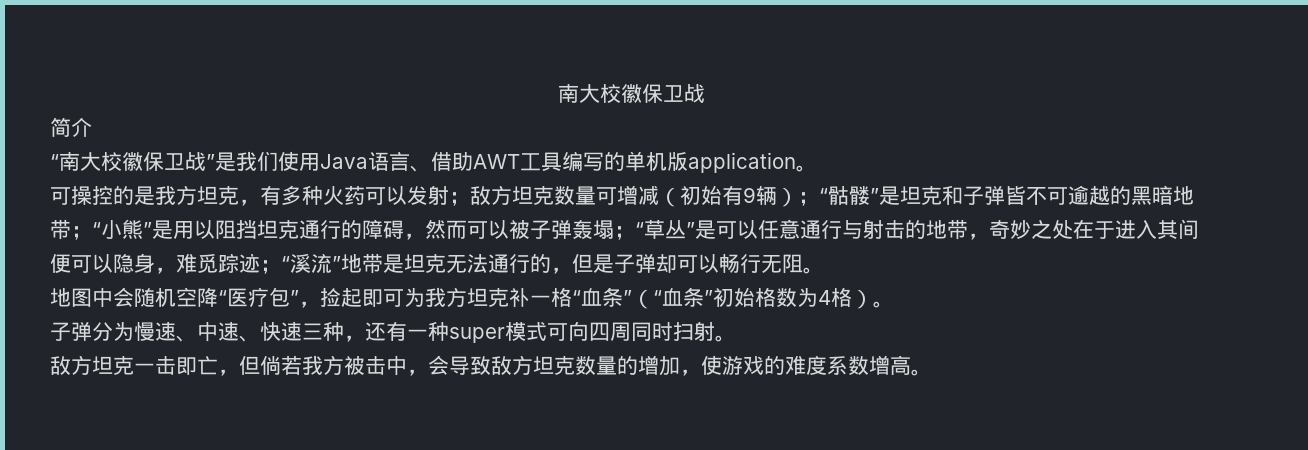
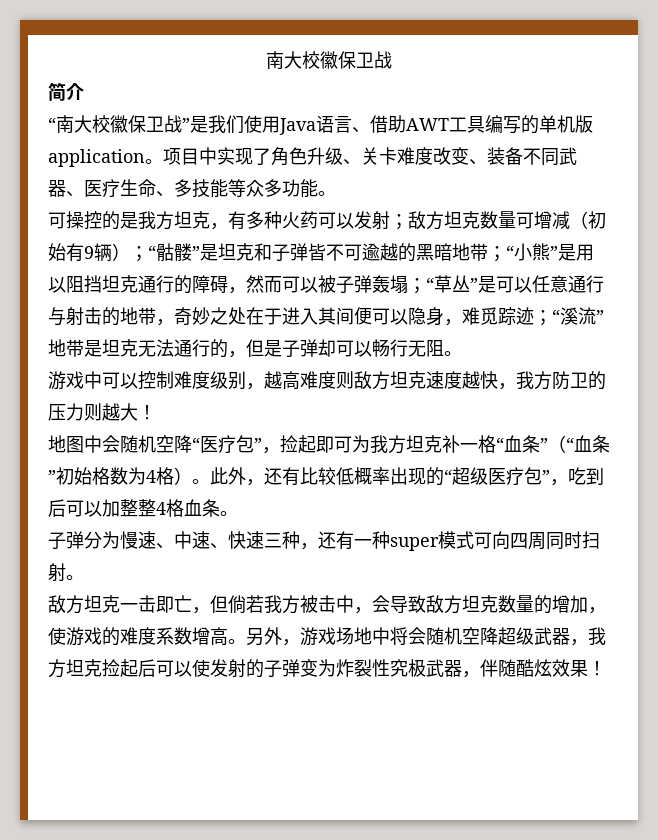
(817, 168) none -> [163,147,577,166] [48,179,336,198] 项目中实现了角色升级、关卡难度改变、装备不同武器、医疗生命、多技能等众多功能。
(824, 270) none -> [48,371,606,390] [48,403,156,421] // 游戏中可以控制难度级别，越高难度则敌方坦克速度越快，我方防卫的压力则越大！
(894, 304) none -> [210,467,604,486] [48,499,238,517] 此外，还有比较低概率出现的“超级医疗包”，吃到后可以加整整4格血条。
(932, 372) none -> [246,627,606,646] [48,659,606,678] 另外，游戏场地中将会随机空降超级武器，我方坦克捡起后可以使发射的子弹变为炸裂性究极武器，伴随酷炫效果！

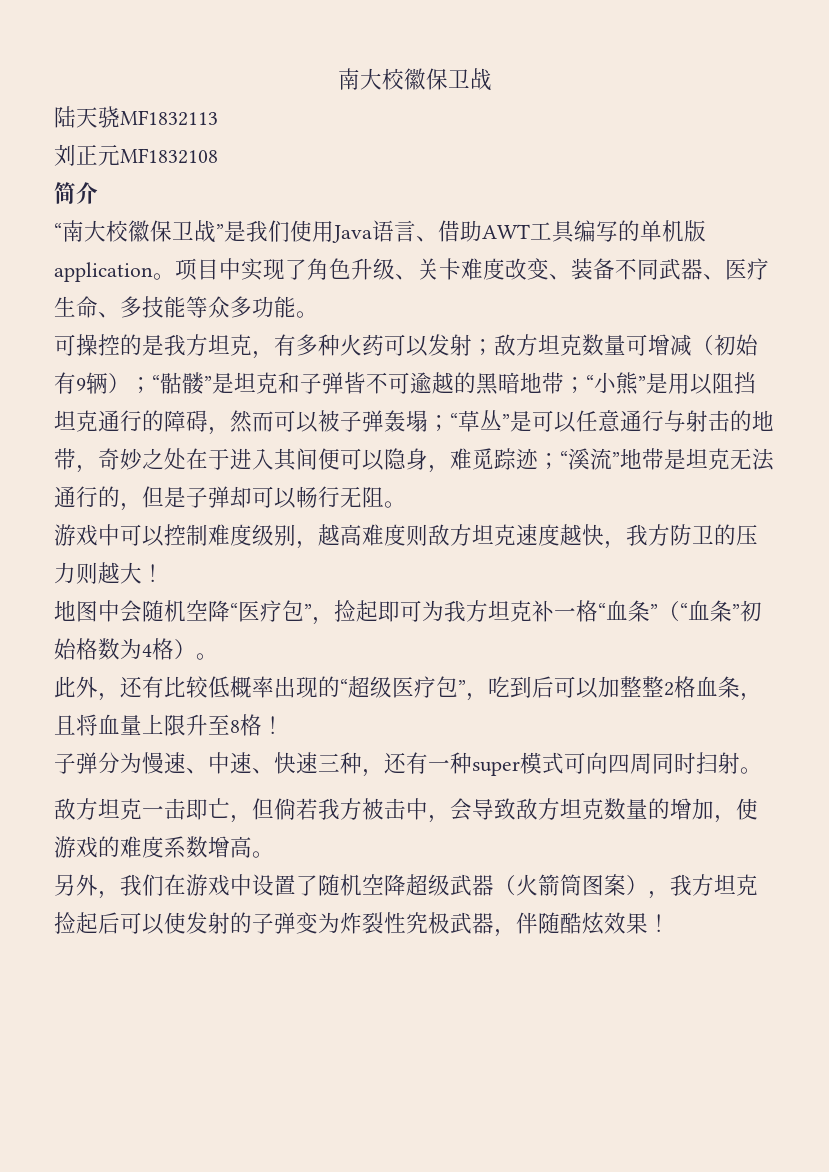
[266,51,392,69] 南大校徽保卫战 -> [337,68,492,91] [54,106,218,128] [54,144,218,166] 南大校徽保卫战 // 陆天骁MF1832113 // 刘正元MF1832108
(210, 481) none -> (218, 656) //
[156,499,238,517] 4格血条。 -> [664,676,762,701] [54,714,284,736] 2格血条，且将血量上限升至8格！
[246,627,426,646] 另外，游戏场地中将会 -> [54,874,318,899] // 另外，我们在游戏中设置了
(570, 636) none -> [494,874,648,896] （火箭筒图案）

